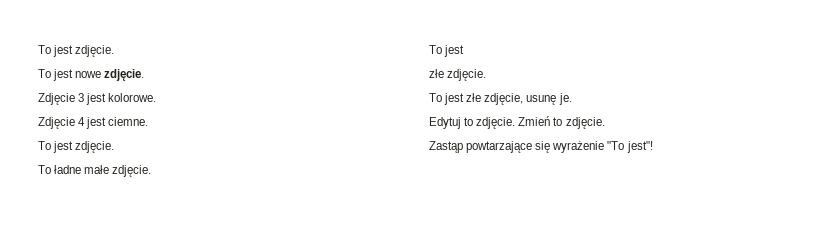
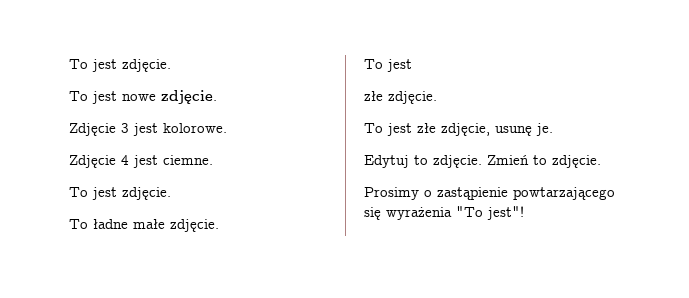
[429,141,605,153] Zastąp powtarzające się wyrażenie -> [364,187,615,200] [364,207,452,220] Prosimy o zastąpienie powtarzającego się wyrażenia

